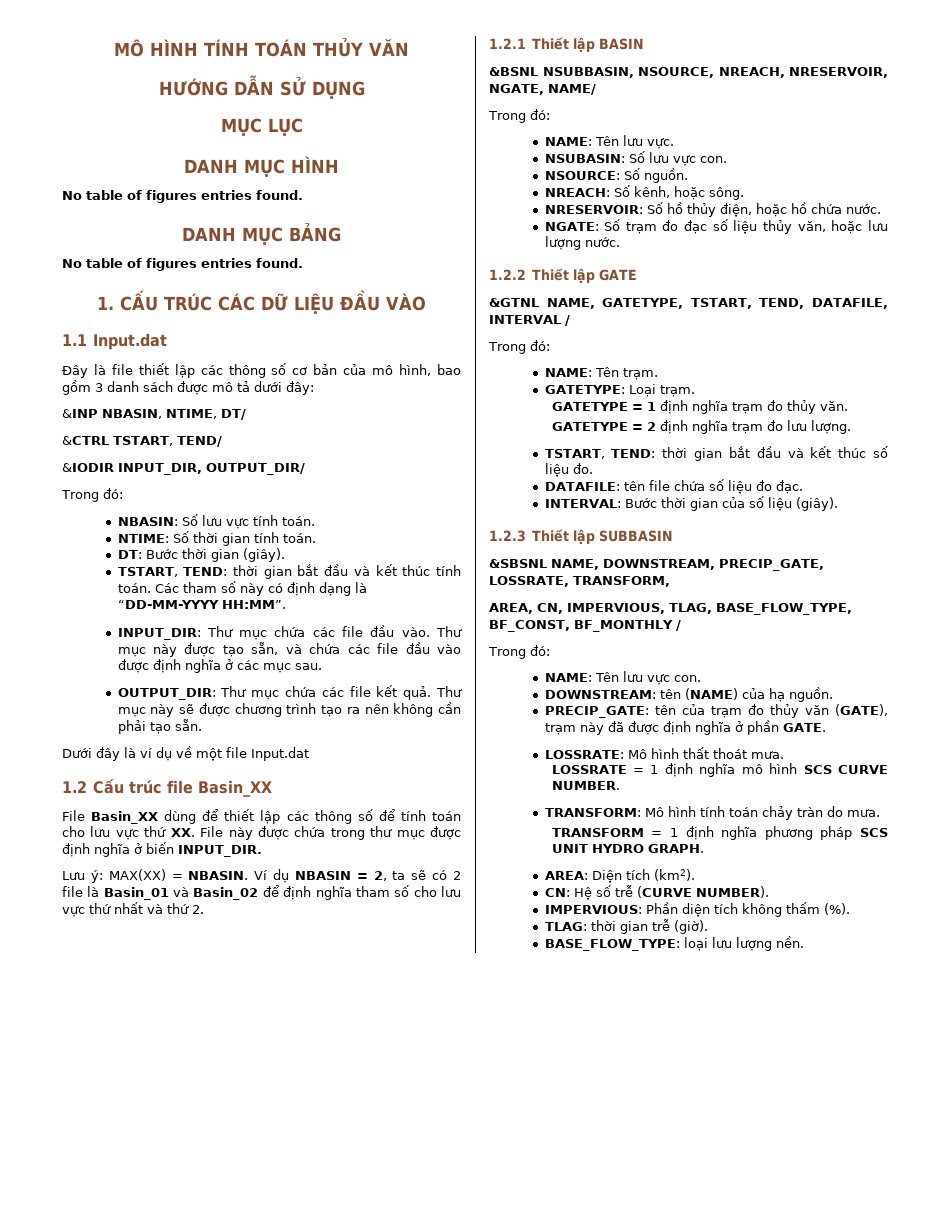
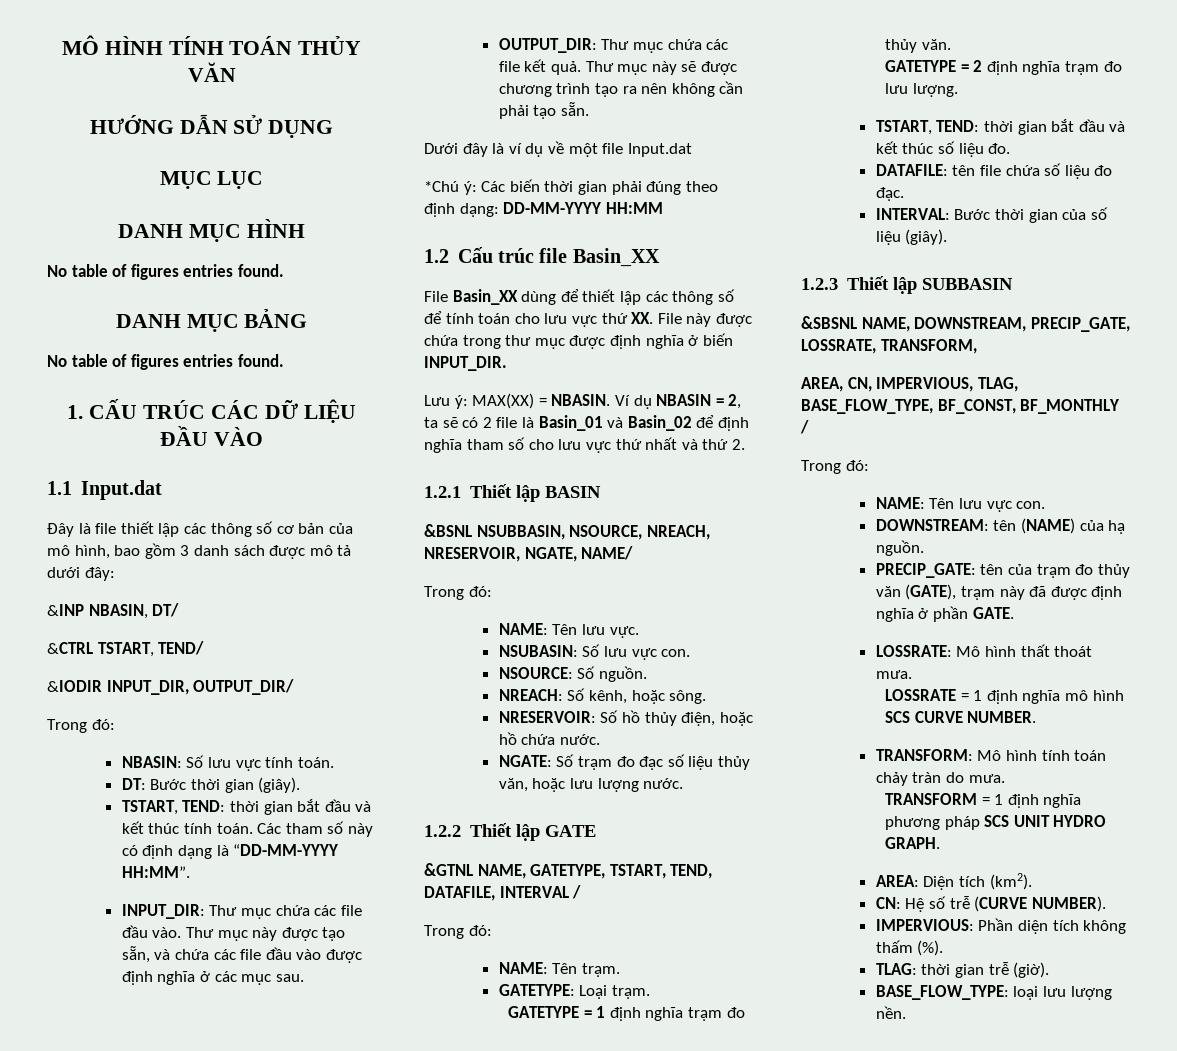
[166,409,217,419] NTIME, -> (148, 611) none
[117,531,316,546] // NTIME: Số thời gian tính toán. -> (334, 762) none
(309, 754) none -> [424,179,718,195] [424,202,663,217] // *Chú ý: Các biến thời gian phải đúng theo định dạng: DD-MM-YYYY HH:MM

